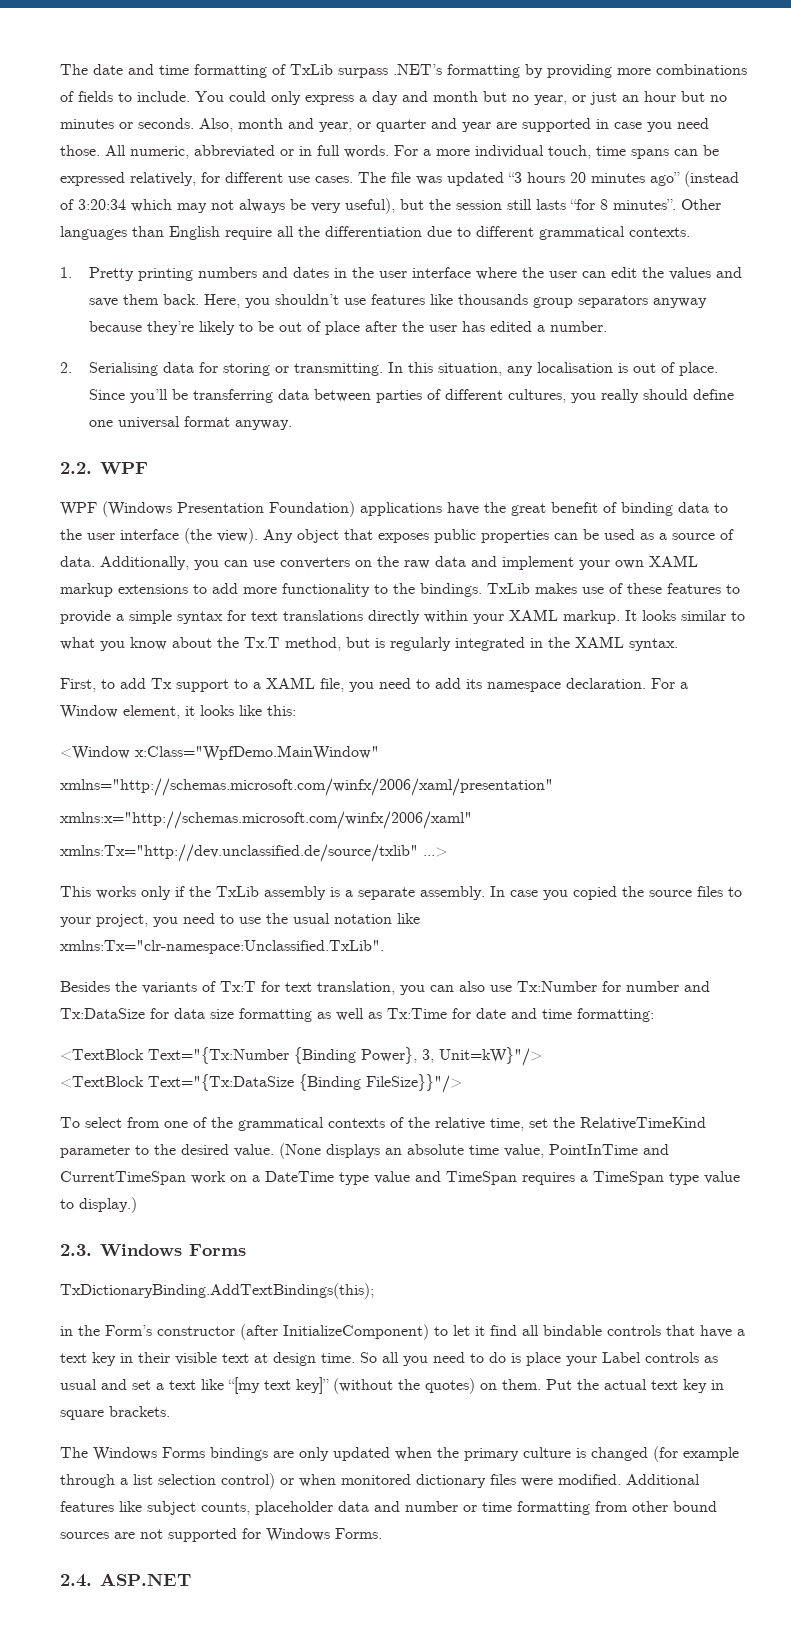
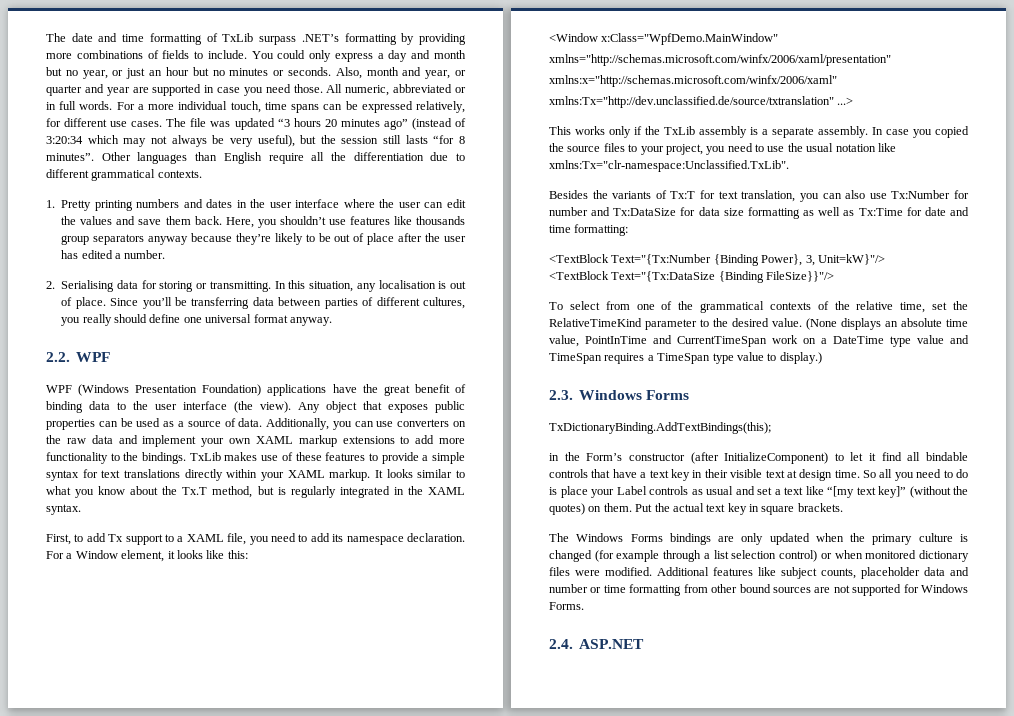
[60,844,418,862] xmlns:Tx="http://dev.unclassified.de/source/txlib" -> [549,96,834,108] xmlns:Tx="http://dev.unclassified.de/source/txtranslation"

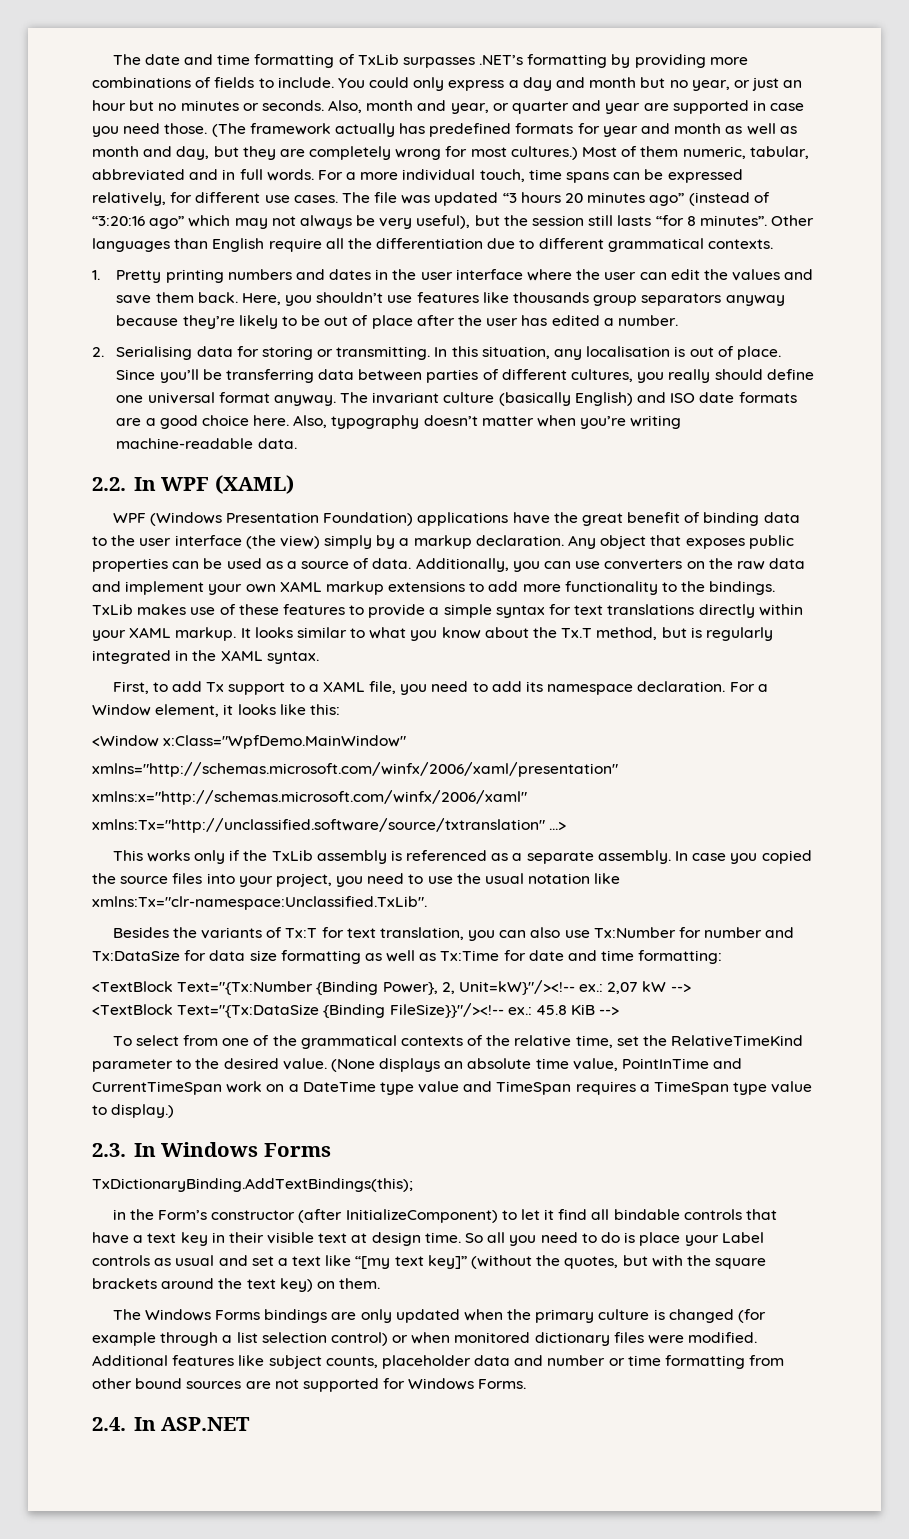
[259,36,297,45] surpass -> [402,57,475,68] surpasses
[326,84,466,96] All numeric, abbreviated or -> [211,123,797,137] [92,146,809,160] [92,169,219,181] (The framework actually has predefined formats for year and month as well as month and day, but they are completely wrong for most cultures.) Most of them numeric, tabular, abbreviated and
[46,136,83,144] 3:20:34 -> [92,216,185,229] “3:20:16 ago”
(332, 321) none -> [340,392,797,406] [116,415,682,429] [116,438,297,449] The invariant culture (basically English) and ISO date formats are a good choice here. Also, typography doesn’t matter when you’re writing machine-readable data.
[76,352,111,362] WPF -> [133,475,294,494] In WPF (XAML)
[260,401,291,413] view). -> [279,535,564,549] view) simply by a markup declaration.
[549,96,834,108] xmlns:Tx="http://dev.unclassified.de/source/txtranslation" -> [92,818,545,833] xmlns:Tx="http://unclassified.software/source/txtranslation"
(758, 131) none -> [406,850,509,861] referenced as
[628,144,638,152] to -> [206,873,235,884] into
[805,254,885,266] [549,271,835,283] 3, Unit=kW}"/> // <TextBlock Text="{Tx:DataSize {Binding FileSize}}"/> -> [441,980,691,995] [92,1003,620,1018] 2, Unit=kW}"/><!-- ex.: 2,07 kW --> // <TextBlock Text="{Tx:DataSize {Binding FileSize}}"/><!-- ex.: 45.8 KiB -->
(573, 395) none -> [133,1143,156,1157] In
[549,503,843,515] quotes) on them. Put the actual text key in square brackets. -> [564,1255,767,1269] [92,1278,381,1292] quotes, but with the square brackets around the text key) on them.
(573, 644) none -> [133,1417,156,1431] In

